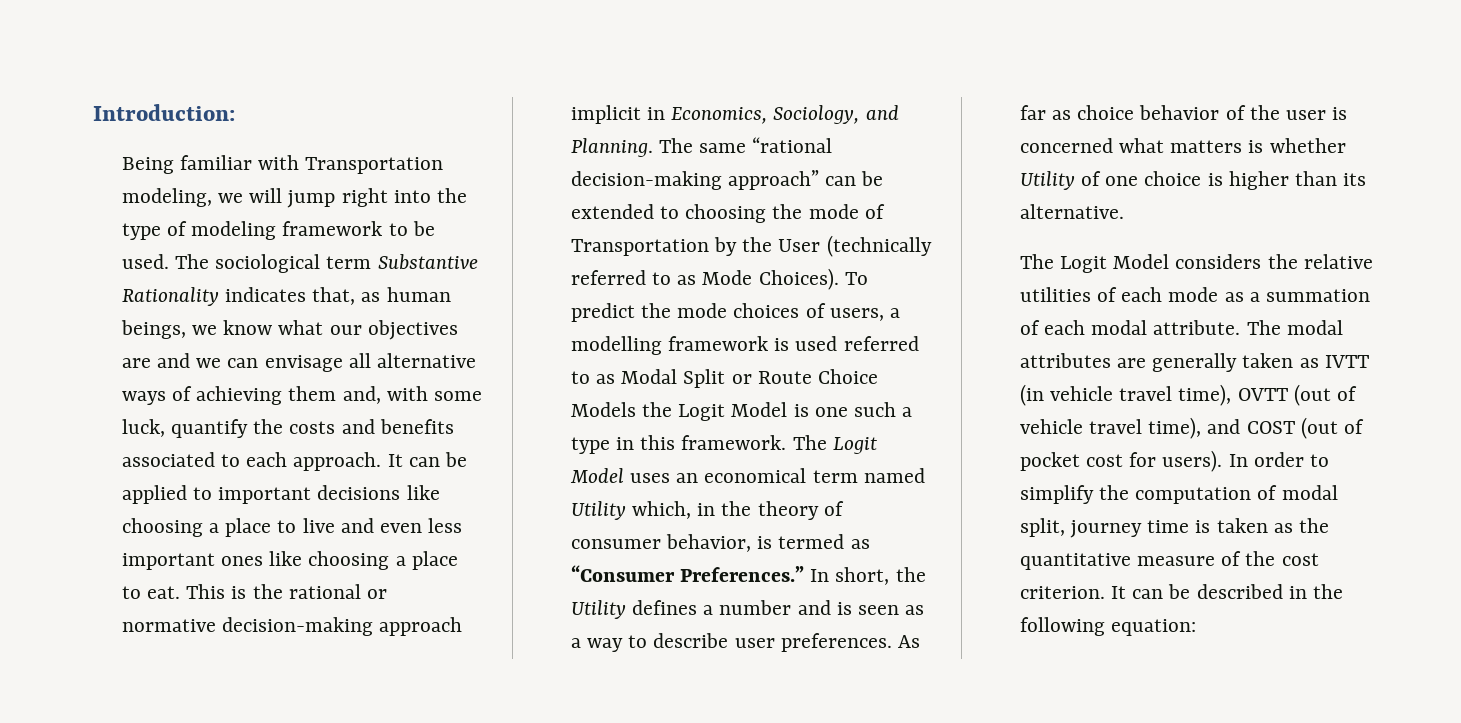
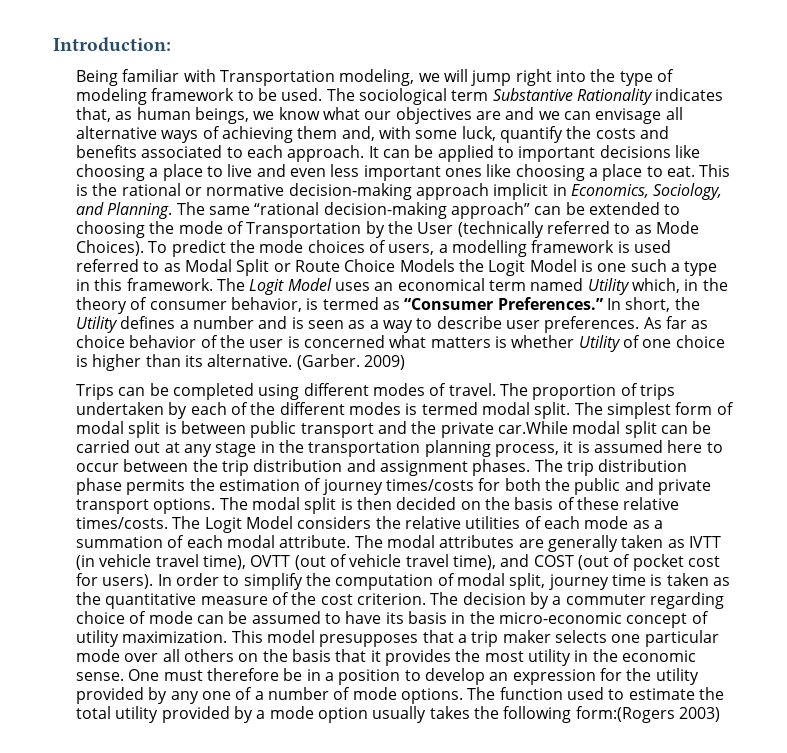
(1124, 211) // -> [296,354,406,370] [76,383,675,400] [76,402,734,419] [76,421,712,438] [76,440,723,457] [76,459,688,476] [76,478,712,495] [76,497,680,514] [76,517,169,529] (Garber. 2009) // Trips can be completed using different modes of travel. The proportion of trips undertaken by each of the different modes is termed modal split. The simplest form of modal split is between public transport and the private car.While modal split can be carried out at any stage in the transportation planning process, it is assumed here to occur between the trip distribution and assignment phases. The trip distribution phase permits the estimation of journey times/costs for both the public and private transport options. The modal split is then decided on the basis of these relative times/costs.
[1110,584,1343,599] [1019,617,1196,636] It can be described in the following equation: -> [430,592,725,609] [76,611,709,628] [76,630,719,647] [76,649,696,666] [76,668,699,685] [76,687,724,704] [76,706,721,723] The decision by a commuter regarding choice of mode can be assumed to have its basis in the micro-economic concept of utility maximization. This model presupposes that a trip maker selects one particular mode over all others on the basis that it provides the most utility in the economic sense. One must therefore be in a position to develop an expression for the utility provided by any one of a number of mode options. The function used to estimate the total utility provided by a mode option usually takes the following form:(Rogers 2003)

